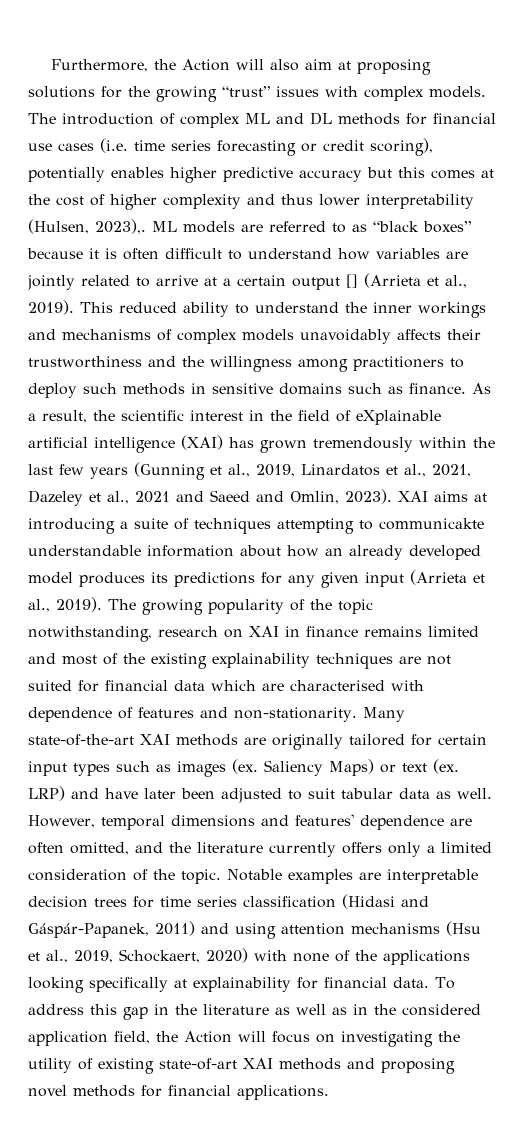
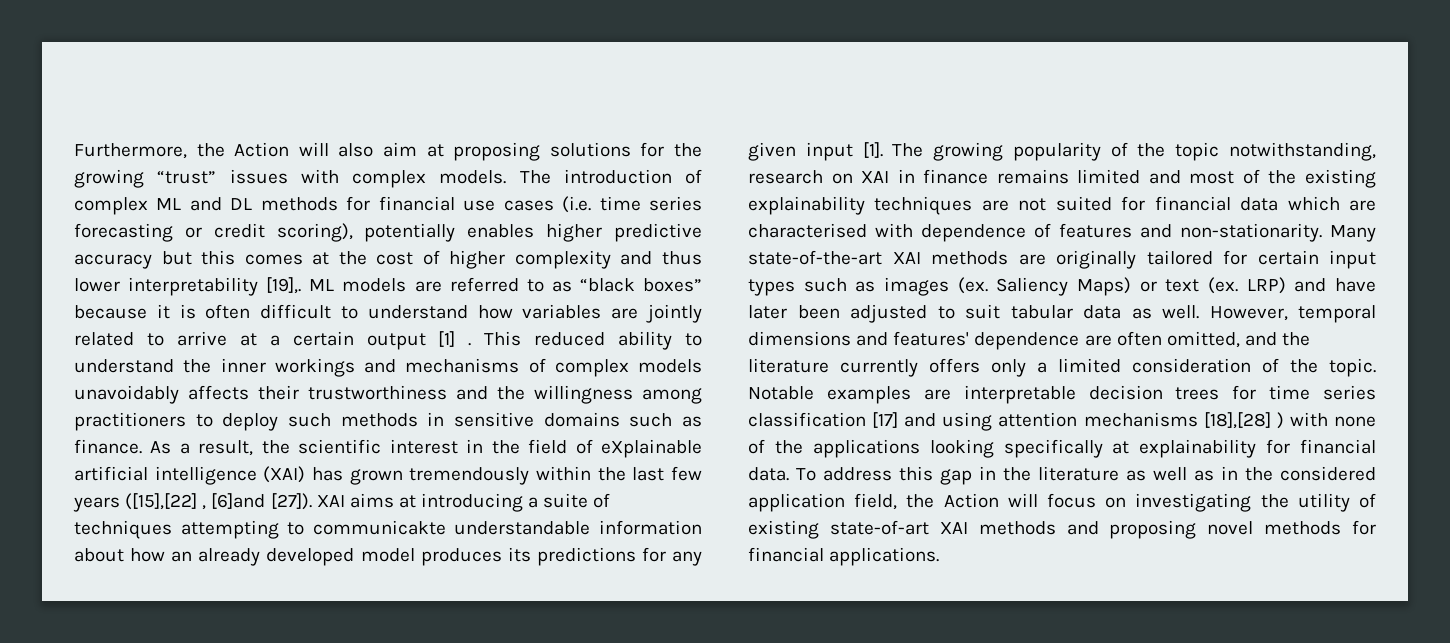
[28,219,146,234] (Hulsen, 2023),. -> [266,277,302,294] [19],.
[346,273,467,288] [28,300,74,315] [] (Arrieta et al., 2019). -> [438,331,472,347] [1] .
[134,462,471,480] [28,489,392,506] (Gunning et al., 2019, Linardatos et al., 2021, Dazeley et al., 2021 and Saeed and Omlin, 2023). -> [125,493,312,510] ([15],[22] , [6]and [27]).
[410,570,485,585] [28,597,102,612] (Arrieta et al., 2019). -> [862,142,883,158] [1].
[342,894,429,909] [28,921,481,939] [28,948,248,963] (Hidasi and Gáspár-Papanek, 2011) and using attention mechanisms (Hsu et al., 2019, Schockaert, 2020) -> [872,412,1284,431] [17] and using attention mechanisms [18],[28] )

